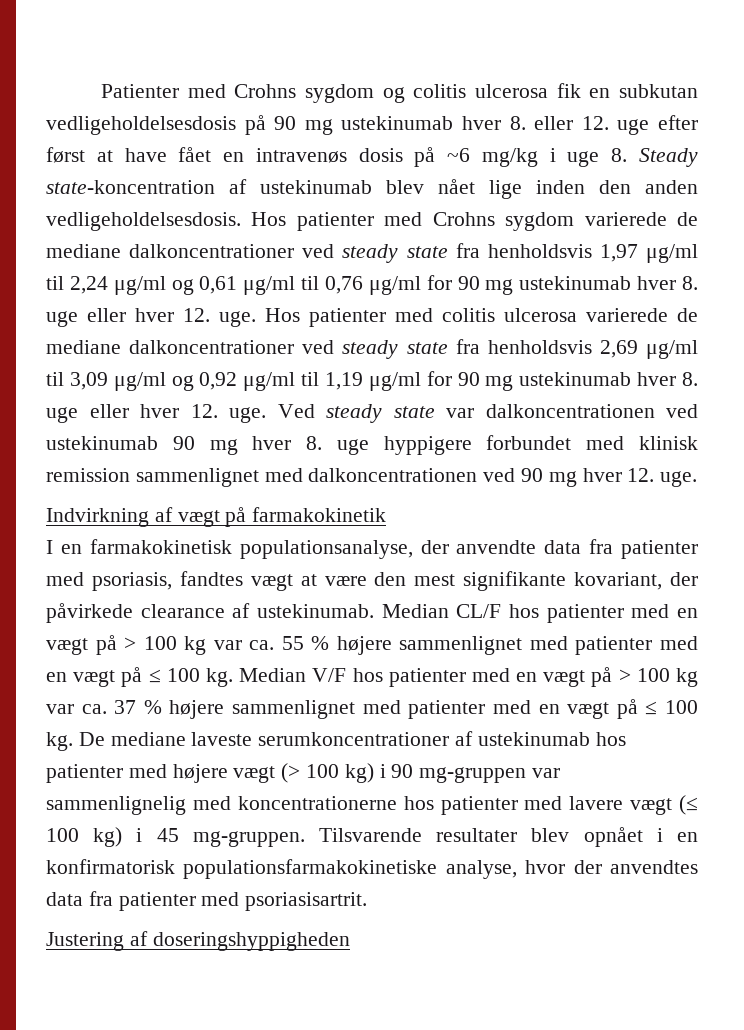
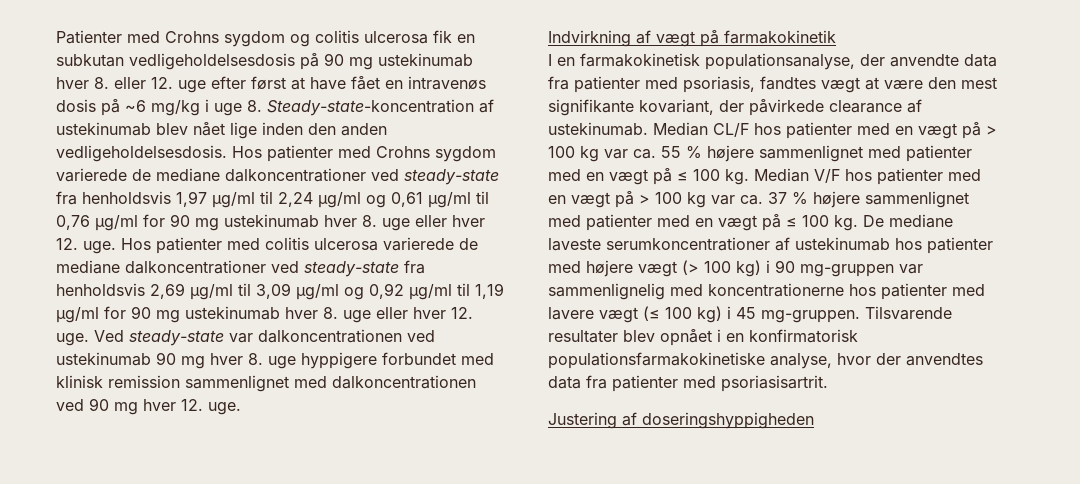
[638,148,698,167] [46,180,215,194] Steady state-koncentration -> [267,99,474,116] Steady-state-koncentration
[342,244,448,263] steady state -> [404,169,499,185] steady-state
[342,340,448,359] steady state -> [304,261,399,277] steady-state
[326,404,435,423] steady state -> [129,330,224,346] steady-state

